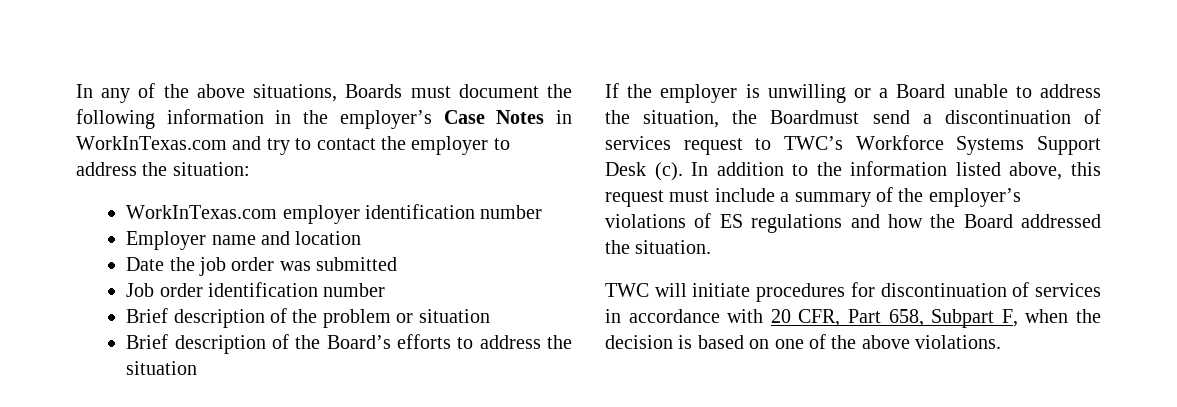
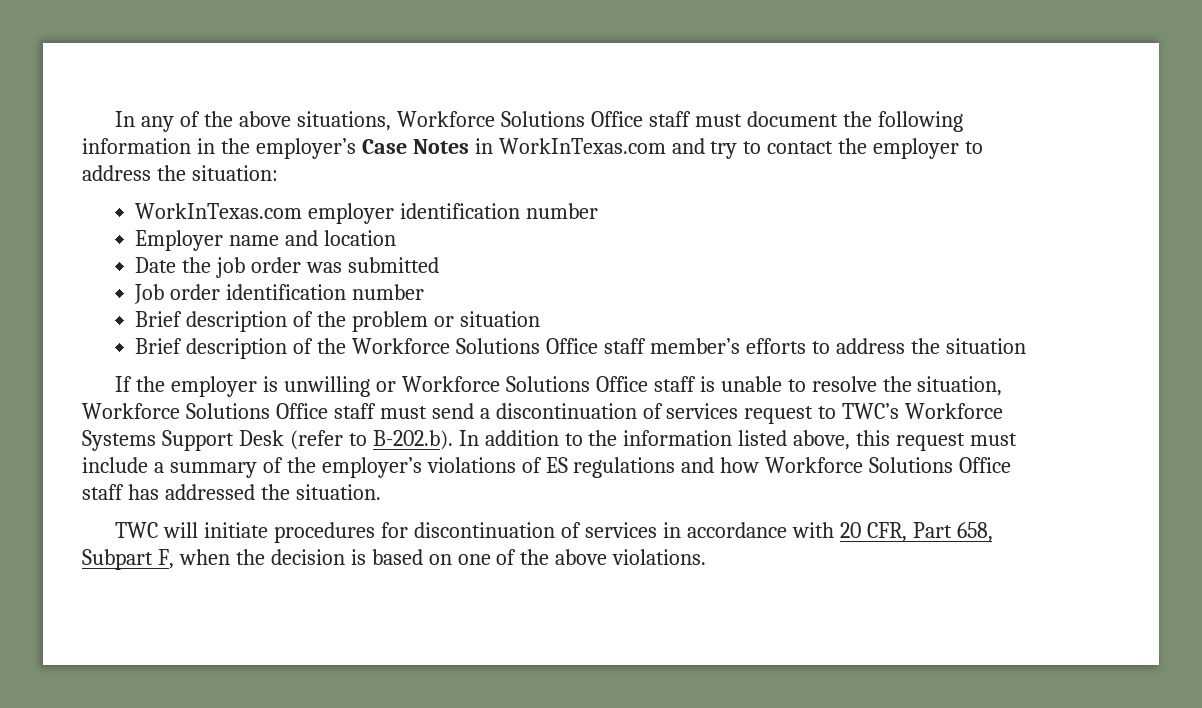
[345,84,403,98] Boards -> [396,111,691,127] Workforce Solutions Office staff
[326,335,391,349] Board’s -> [352,338,740,354] Workforce Solutions Office staff member’s
[879,84,946,98] a Board -> [401,376,715,392] Workforce Solutions Office staff is
[1040,84,1101,98] address -> [811,376,877,392] resolve
[732,110,860,124] the Boardmust -> [82,403,427,419] Workforce Solutions Office staff must
[654,162,683,181] (c). -> [289,430,453,450] (refer to B-202.b).
[930,214,1013,228] the Board -> [765,457,1012,473] [82,484,159,500] Workforce Solutions Office staff has

